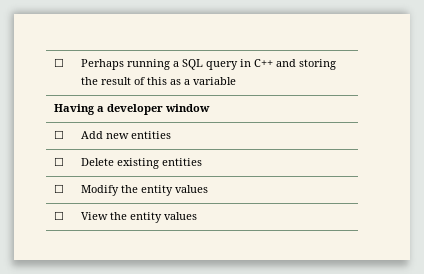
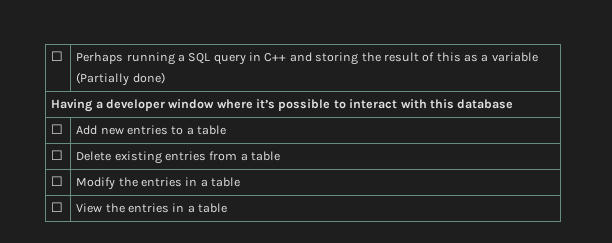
(237, 81) none -> [76,72,165,86] // (Partially done)
(211, 108) none -> [216,99,514,111] where it’s possible to interact with this database
[131,131,172,139] entities -> [126,125,226,135] entries to a table
[162,158,203,166] entities -> [164,151,280,161] entries from a table
[141,185,209,196] entity values -> [140,177,240,187] entries in a table
[130,212,198,223] entity values -> [127,203,227,213] entries in a table

